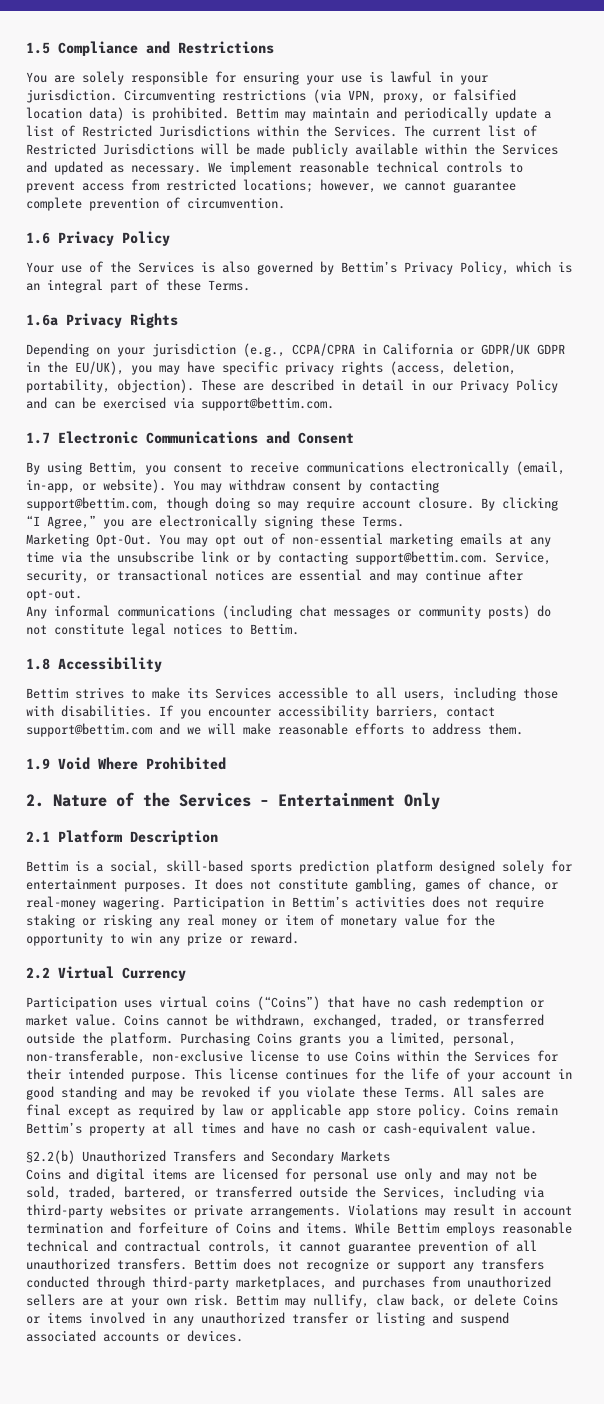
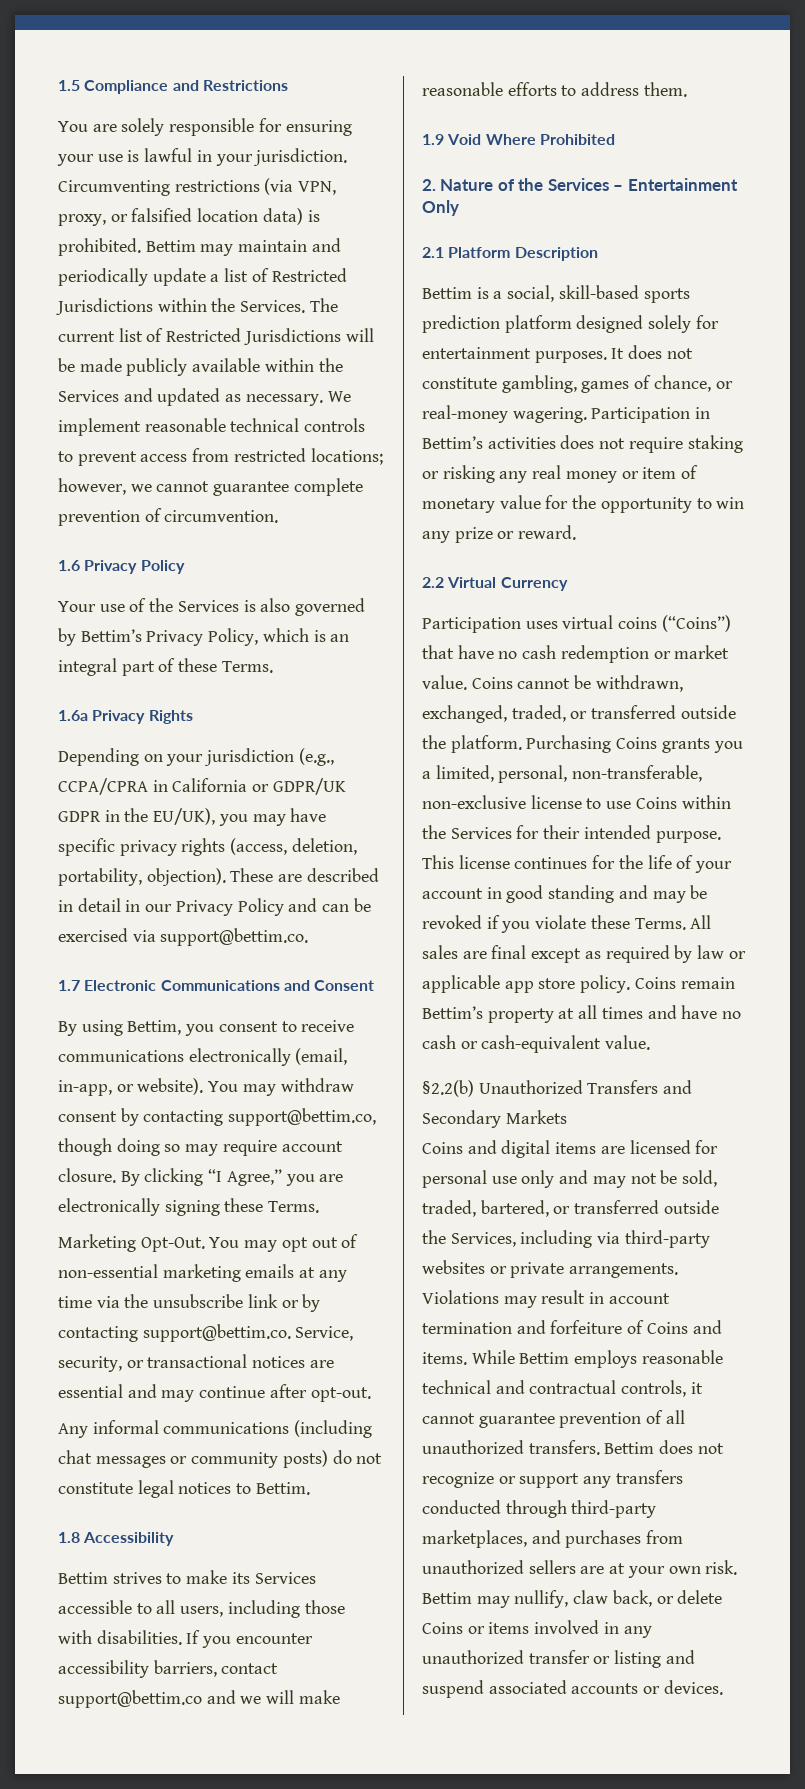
[201,397,334,411] support@bettim.com. -> [160,928,309,946] support@bettim.co.
[26,497,159,511] support@bettim.com, -> [228,1108,377,1126] support@bettim.co,
[355,551,488,565] support@bettim.com. -> [142,1324,291,1342] support@bettim.co.
[26,723,152,737] support@bettim.com -> [58,1690,202,1708] support@bettim.co

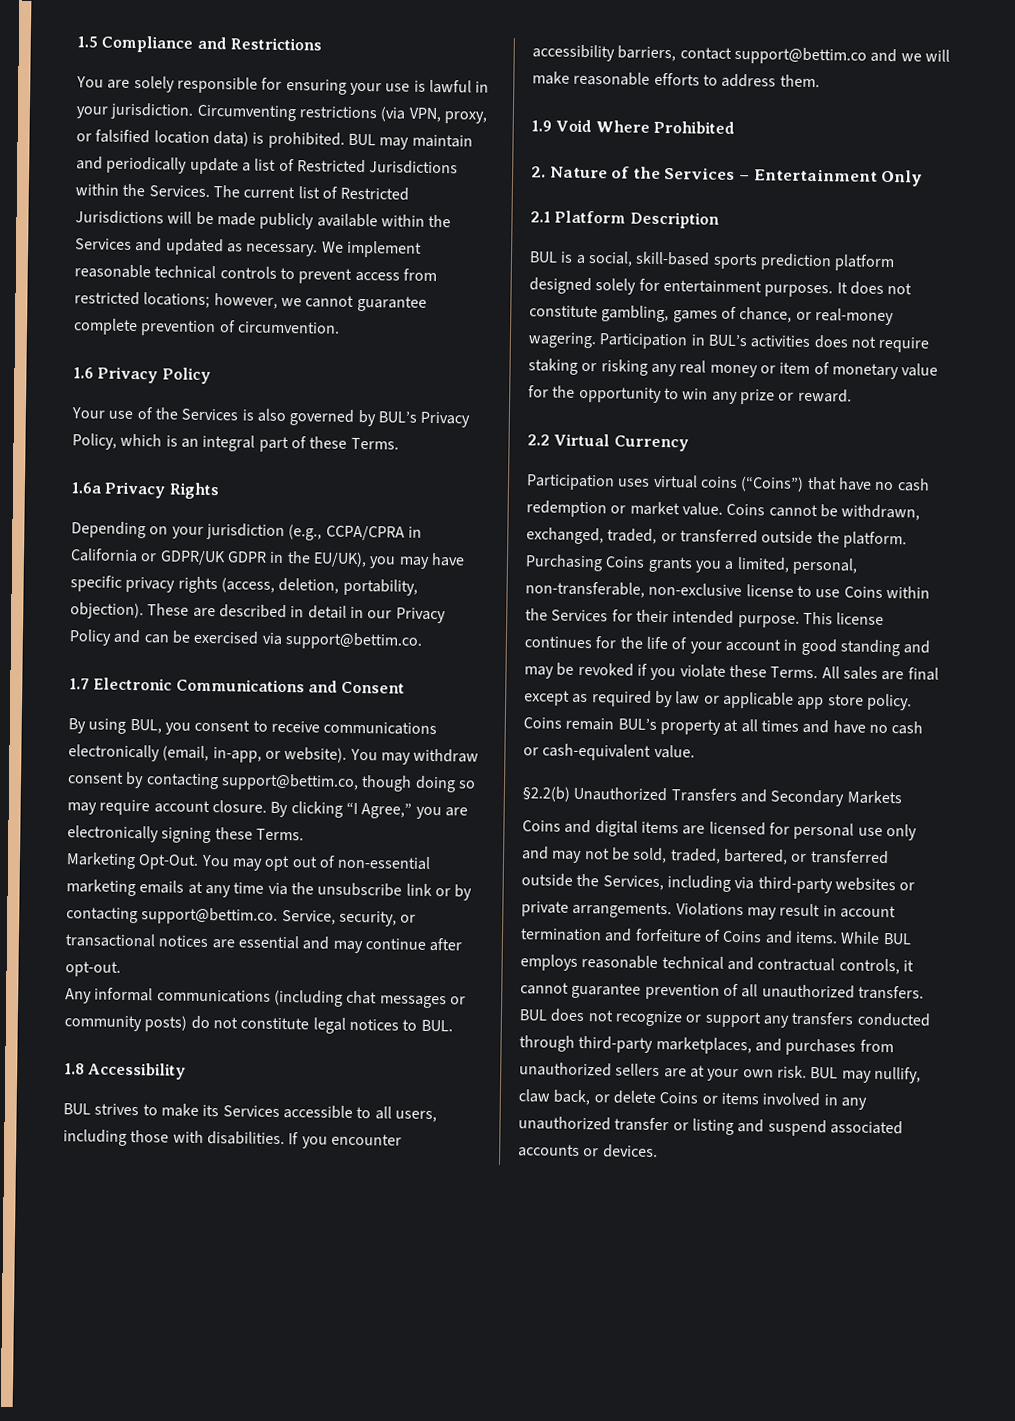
[145,240,196,252] Bettim -> [347,133,376,146] BUL
[80,629,142,642] Bettim’s -> [377,411,417,423] BUL’s
[127,1020,182,1035] Bettim, -> [129,718,162,734] BUL,
[255,1482,310,1495] Bettim. -> [420,1019,453,1032] BUL.
[58,1572,108,1584] Bettim -> [63,1103,91,1115] BUL
[422,287,472,299] Bettim -> [529,251,558,263] BUL
[422,436,483,449] Bettim’s -> [707,334,747,347] BUL’s
[422,1006,483,1019] Bettim’s -> [617,718,657,730] BUL’s
[519,1352,570,1364] Bettim -> [882,933,912,945] BUL
[604,1442,655,1454] Bettim -> [519,1009,548,1021] BUL
[422,1592,472,1604] Bettim -> [810,1067,839,1079] BUL

